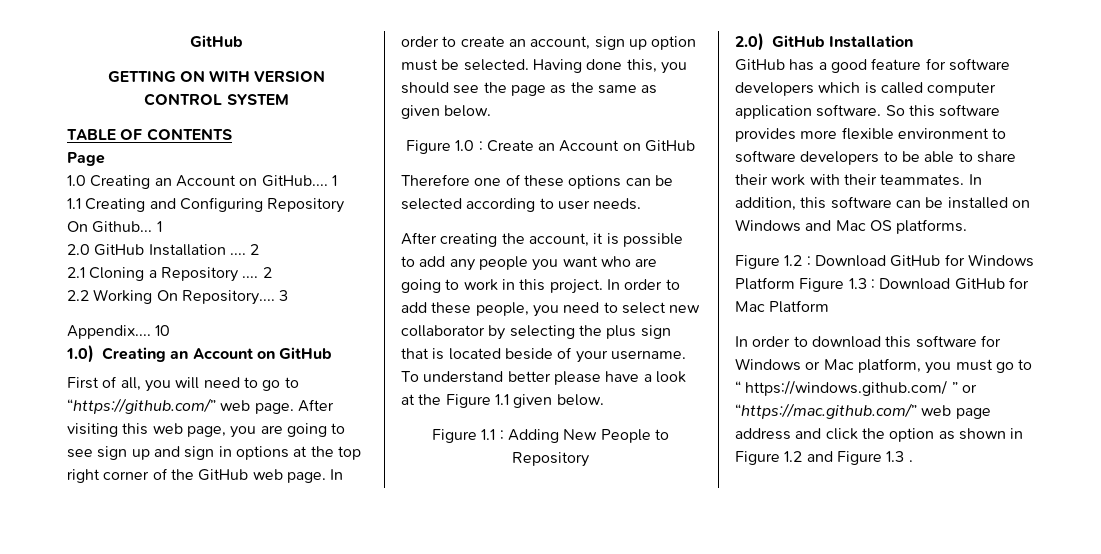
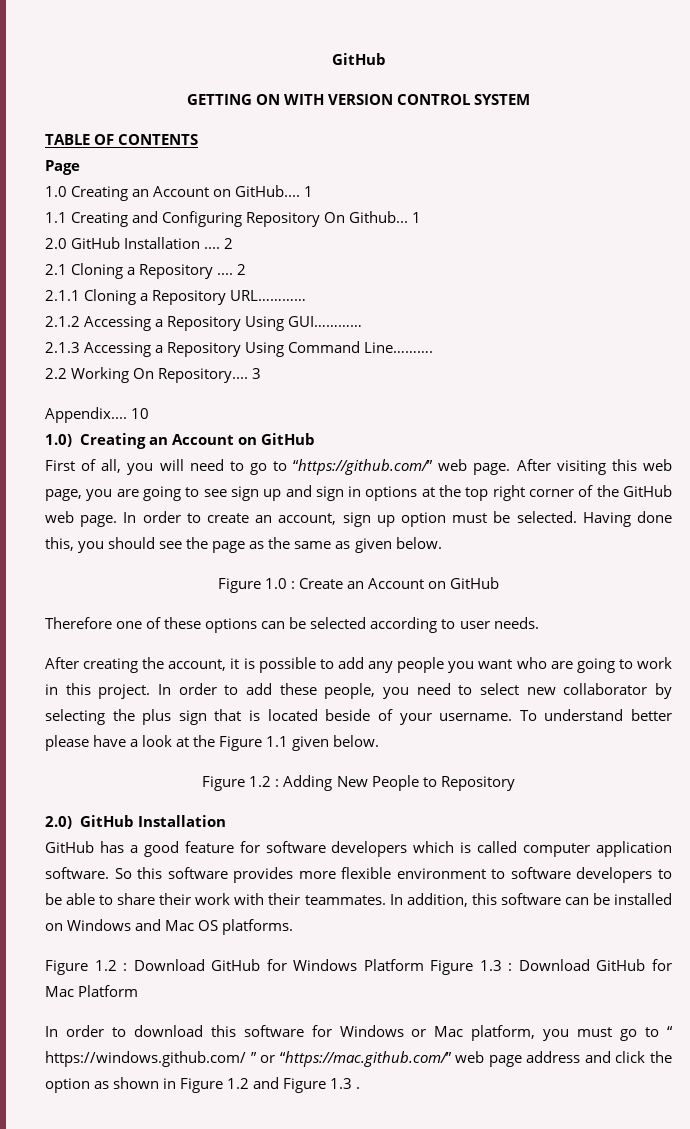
(272, 272) none -> [45,289,307,305] [45,316,363,331] [45,341,434,357] // 2.1.1 Cloning a Repository URL………… // 2.1.2 Accessing a Repository Using GUI………… // 2.1.3 Accessing a Repository Using Command Line……….
[481,429,496,440] 1.1 -> [249,776,272,787] 1.2

